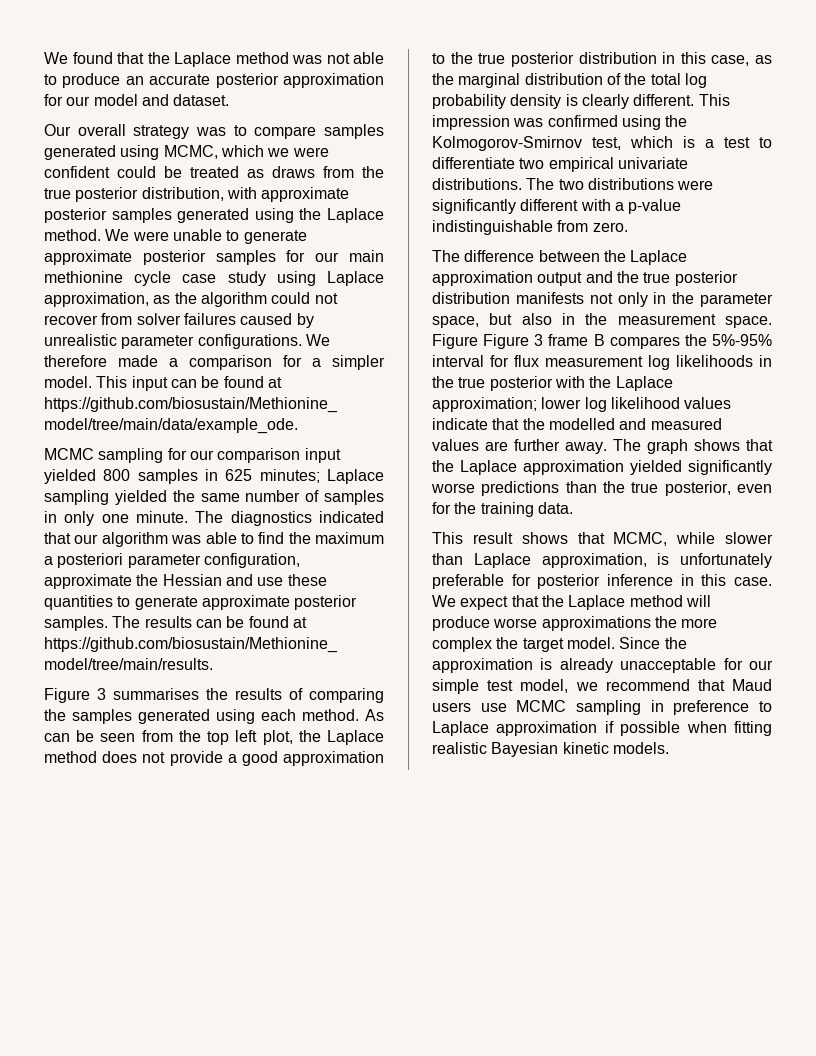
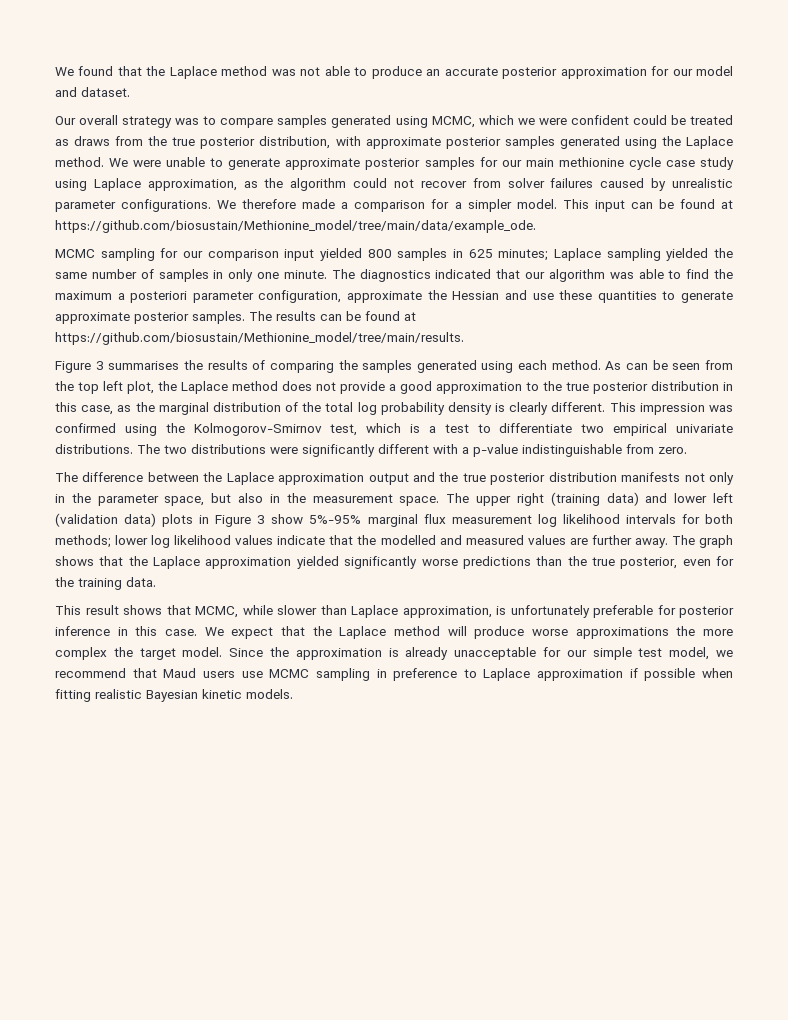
[432,334,772,349] [432,355,772,370] [432,376,673,391] [432,397,537,412] Figure Figure 3 frame B compares the 5%-95% interval for flux measurement log likelihoods in the true posterior with the Laplace approximation; -> [446,492,734,506] [55,513,734,527] [55,535,111,548] The upper right (training data) and lower left (validation data) plots in Figure 3 show 5%-95% marginal flux measurement log likelihood intervals for both methods;

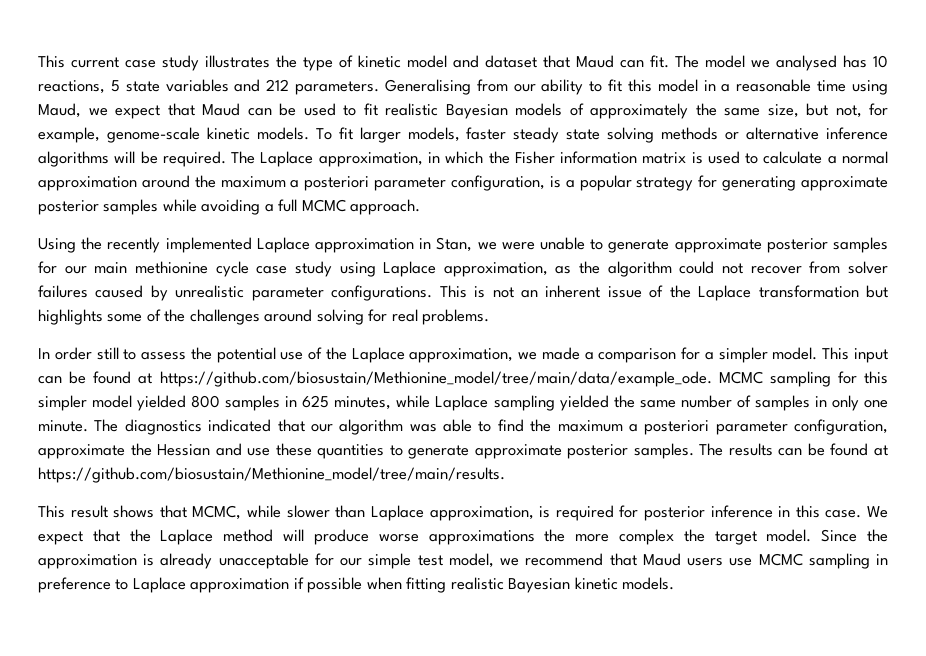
[55,66,734,79] [55,87,130,97] [55,115,733,128] [55,136,733,149] [55,157,129,167] We found that the Laplace method was not able to produce an accurate posterior approximation for our model and dataset. // Our overall strategy was to compare samples generated using MCMC, which we were confident could be treated as draws from the true posterior distribution, with approximate posterior samples generated using the Laplace method. We -> [38,55,888,71] [38,79,889,95] [38,103,888,119] [38,127,889,143] [38,151,889,167] [38,175,889,191] [38,199,421,215] [38,237,497,253] This current case study illustrates the type of kinetic model and dataset that Maud can fit. The model we analysed has 10 reactions, 5 state variables and 212 parameters. Generalising from our ability to fit this model in a reasonable time using Maud, we expect that Maud can be used to fit realistic Bayesian models of approximately the same size, but not, for example, genome-scale kinetic models. To fit larger models, faster steady state solving methods or alternative inference algorithms will be required. The Laplace approximation, in which the Fisher information matrix is used to calculate a normal approximation around the maximum a posteriori parameter configuration, is a popular strategy for generating approximate posterior samples while avoiding a full MCMC approach. // Using the recently implemented Laplace approximation in Stan, we
[217,199,297,209] We therefore -> [439,285,888,301] [38,309,490,325] [38,347,538,363] This is not an inherent issue of the Laplace transformation but highlights some of the challenges around solving for real problems. // In order still to assess the potential use of the Laplace approximation, we
(536, 226) // -> (712, 379) none
[183,249,315,261] our comparison input -> [864,371,888,384] [38,395,133,411] this simpler model
[498,249,549,261] minutes; -> [334,395,431,410] minutes, while
[55,360,733,373] [55,381,733,394] [55,402,733,415] [55,423,733,436] [55,444,687,457] [55,472,735,485] [55,492,734,506] [55,513,734,527] [55,535,733,548] [55,556,735,569] [55,577,156,590] // Figure 3 summarises the results of comparing the samples generated using each method. As can be seen from the top left plot, the Laplace method does not provide a good approximation to the true posterior distribution in this case, as the marginal distribution of the total log probability density is clearly different. This impression was confirmed using the Kolmogorov-Smirnov test, which is a test to differentiate two empirical univariate distributions. The two distributions were significantly different with a p-value indistinguishable from zero. // The difference between the Laplace approximation output and the true posterior distribution manifests not only in the parameter space, but also in the measurement space. The upper right (training data) and lower left (validation data) plots in Figure 3 show 5%-95% marginal flux measurement log likelihood intervals for both methods; lower log likelihood values indicate that the modelled and measured values are further away. The graph shows that the Laplace approximation yielded significantly worse predictions than the true posterior, even for the training data. -> (505, 475) none
[510,605,653,618] unfortunately preferable -> [555,505,614,521] required

